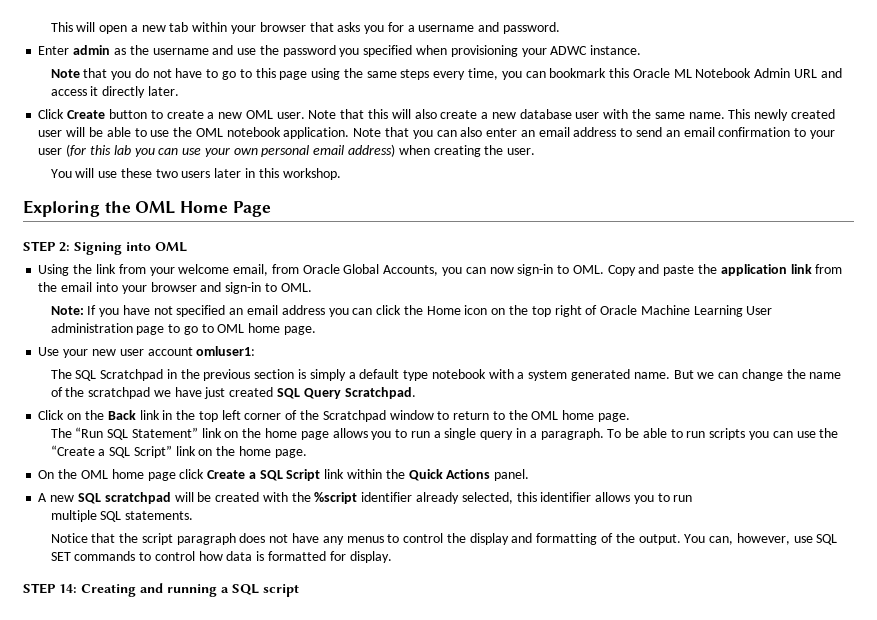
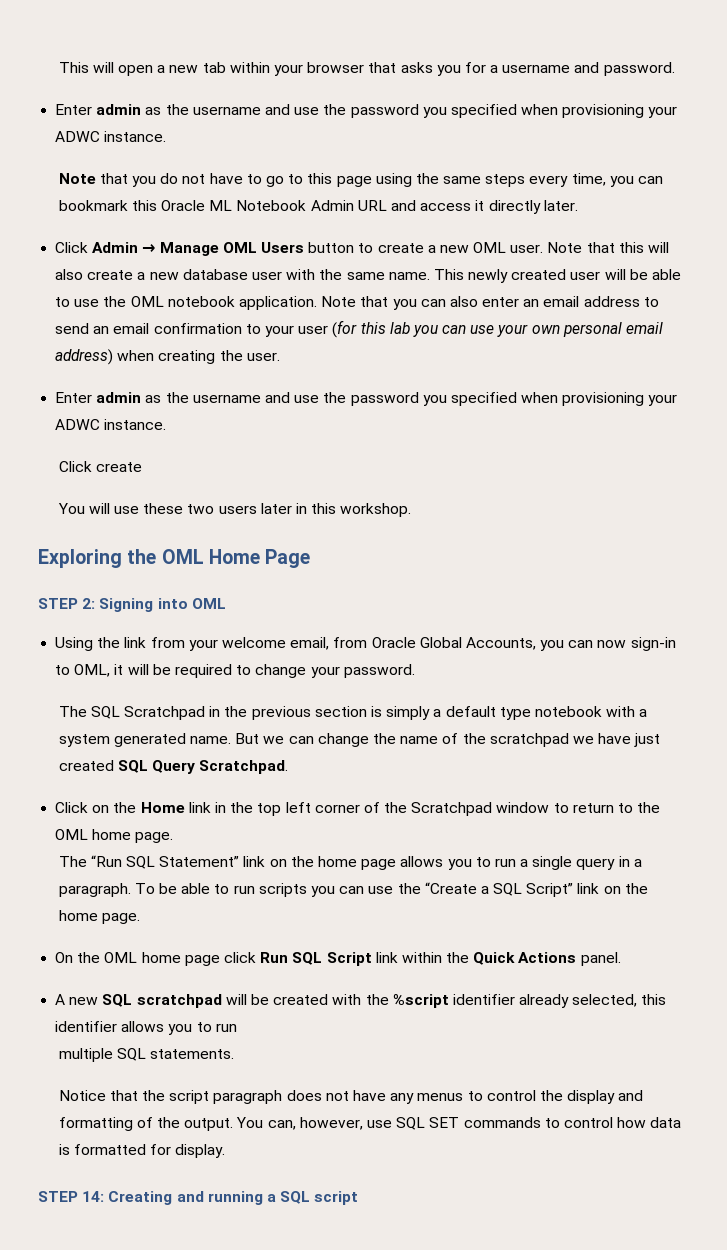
[67,110,106,119] Create -> [92,242,304,256] Admin → Manage OML Users
(536, 151) none -> [55,392,678,406] [55,419,167,430] [58,461,142,472] // Enter admin as the username and use the password you specified when provisioning your ADWC instance. // Click create
[572,264,843,276] [38,282,312,294] [50,305,773,317] [50,323,316,335] [38,346,256,358] OML. Copy and paste the application link from the email into your browser and sign-in to OML. // Note: If you have not specified an email address you can click the Home icon on the top right of Oracle Machine Learning User administration page to go to OML home page. // Use your new user account omluser1: -> [74,664,415,678] OML, it will be required to change your password.
[107,410,136,420] Back -> [140,802,185,813] Home
[207,470,256,479] Create a -> [260,952,289,963] Run

